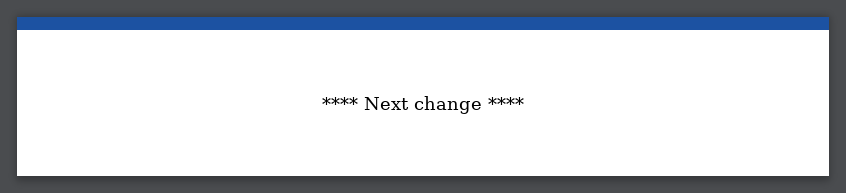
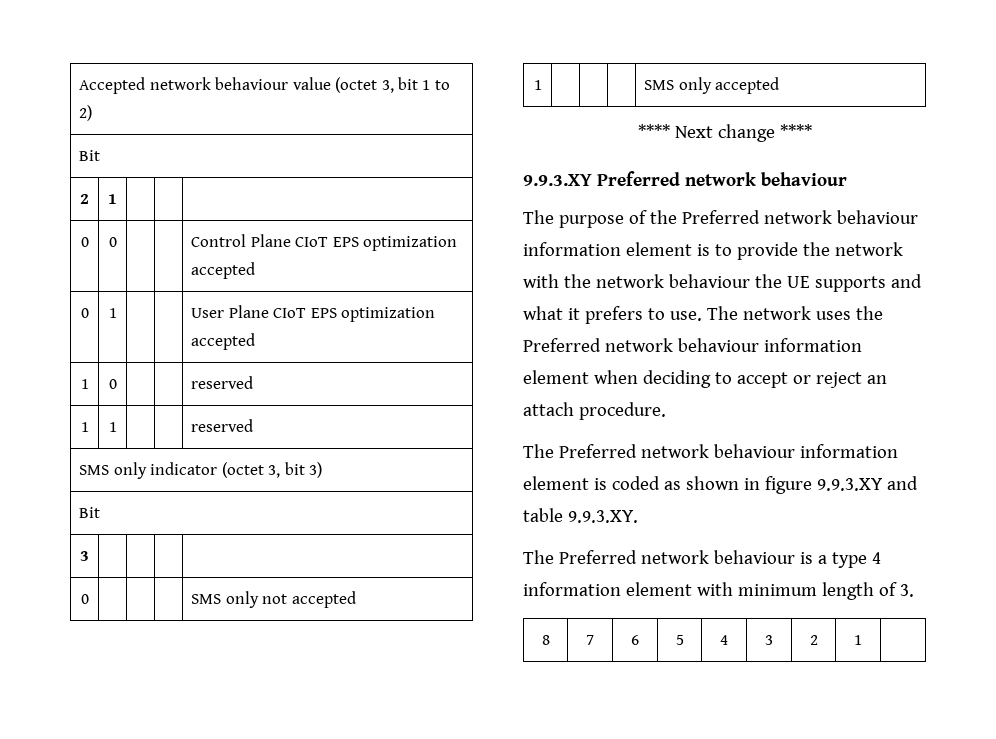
[322,96,524,114] **** Next change **** -> [79,77,450,94] [79,105,93,121] [79,150,101,161] [80,194,89,204] [108,194,117,204] [80,237,89,247] [108,237,117,247] [191,234,458,251] [191,262,256,279] [80,308,89,318] [108,308,117,318] [191,305,436,322] [191,333,256,350] [80,379,89,389] [108,379,117,389] [191,376,254,389] [80,422,89,432] [108,422,117,432] [191,419,254,432] [79,462,322,479] [79,507,101,518] [80,551,89,561] [80,594,89,604] [191,591,356,608] [533,80,542,90] [644,77,780,94] [637,124,812,142] [523,171,847,186] [523,210,918,228] [523,242,903,260] [523,274,922,292] [523,306,883,324] [523,338,862,352] [523,370,887,388] [523,402,666,420] [523,444,898,458] [523,476,918,494] [523,508,638,523] [523,550,881,568] [523,582,914,600] [541,635,550,645] [586,635,594,645] [631,635,639,645] [675,635,684,645] [720,635,728,645] [765,635,773,645] [809,635,818,645] [854,635,862,645] Accepted network behaviour value (octet 3, bit 1 to 2) // Bit // 2 | 1 | | | // 0 | 0 | | | Control Plane CIoT EPS optimization accepted // 0 | 1 | | | User Plane CIoT EPS optimization accepted // 1 | 0 | | | reserved // 1 | 1 | | | reserved // SMS only indicator (octet 3, bit 3) // Bit // 3 | | | | // 0 | | | | SMS only not accepted // 1 | | | | SMS only accepted // **** Next change **** // 9.9.3.XY Preferred network behaviour // The purpose of the Preferred network behaviour information element is to provide the network with the network behaviour the UE supports and what it prefers to use. The network uses the Preferred network behaviour information element when deciding to accept or reject an attach procedure. // The Preferred network behaviour information element is coded as shown in figure 9.9.3.XY and table 9.9.3.XY. // The Preferred network behaviour is a type 4 information element with minimum length of 3. // 8 | 7 | 6 | 5 | 4 | 3 | 2 | 1 |

